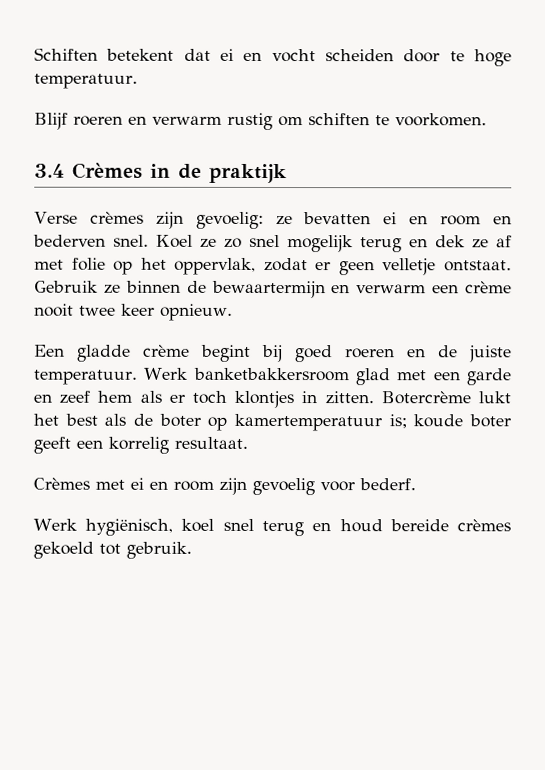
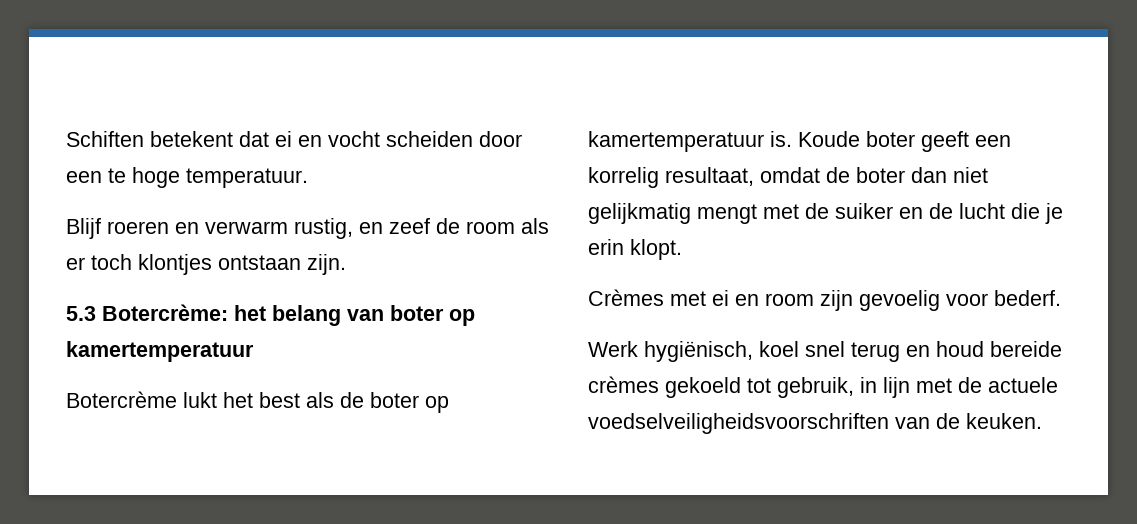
(441, 56) none -> [66,171,102,183] een
[227,112,487,130] [34,162,287,184] [34,211,512,229] [33,234,512,253] [34,257,512,276] [34,280,512,299] [34,303,233,321] [34,344,512,363] [34,367,513,386] [33,390,374,409] rustig om schiften te voorkomen. // 3.4 Crèmes in de praktijk // Verse crèmes zijn gevoelig: ze bevatten ei en room en bederven snel. Koel ze zo snel mogelijk terug en dek ze af met folie op het oppervlak, zodat er geen velletje ontstaat. Gebruik ze binnen de bewaartermijn en verwarm een crème nooit twee keer opnieuw. // Een gladde crème begint bij goed roeren en de juiste temperatuur. Werk banketbakkersroom glad met een garde en zeef hem als er toch klontjes in zitten. -> [294,218,549,239] [66,254,346,275] [66,304,475,326] [66,341,254,362] rustig, en zeef de room als er toch klontjes ontstaan zijn. // 5.3 Botercrème: het belang van boter op kamertemperatuur //
[388,414,464,429] is; koude -> [770,131,860,147] is. Koude
[174,436,248,449] resultaat. -> [665,167,988,186] [588,203,1063,224] [588,239,682,260] resultaat, omdat de boter dan niet gelijkmatig mengt met de suiker en de lucht die je erin klopt.
[126,541,192,559] gebruik. -> [777,377,1058,398] [588,413,1042,434] gebruik, in lijn met de actuele voedselveiligheidsvoorschriften van de keuken.

